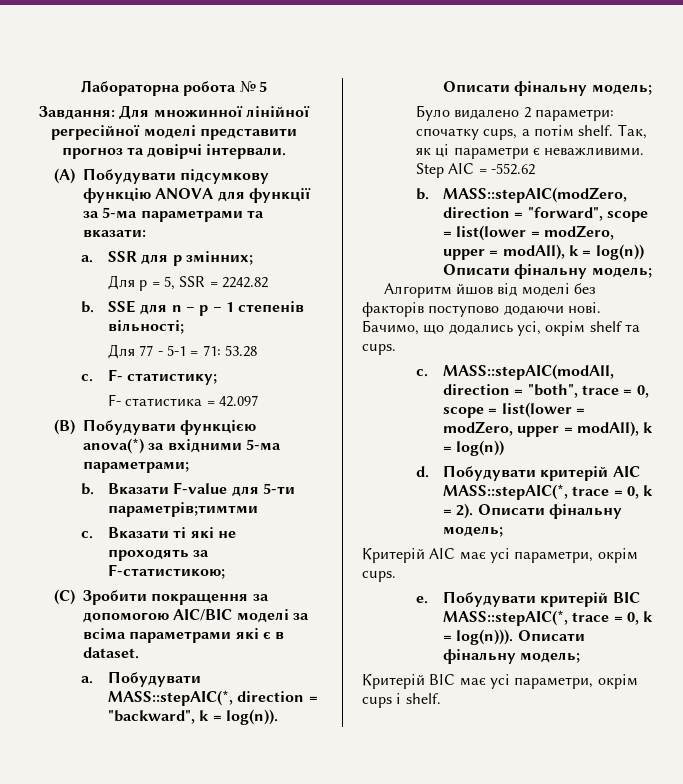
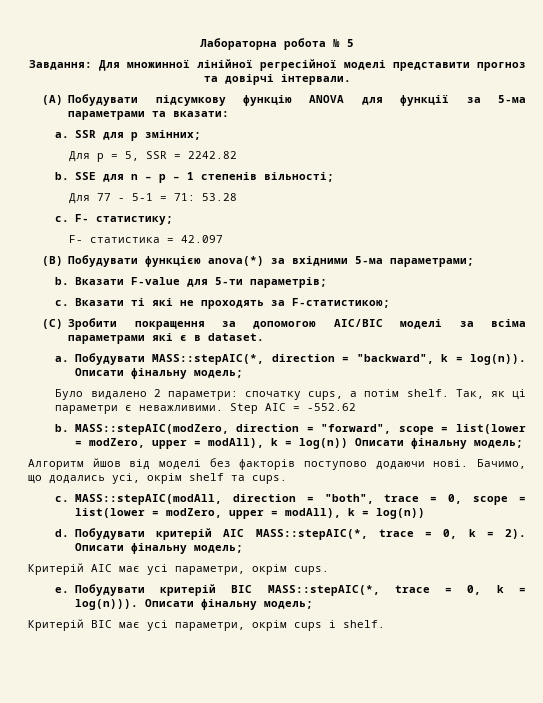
[108,502,259,517] параметрів;тимтми -> [249,277,327,288] параметрів;

